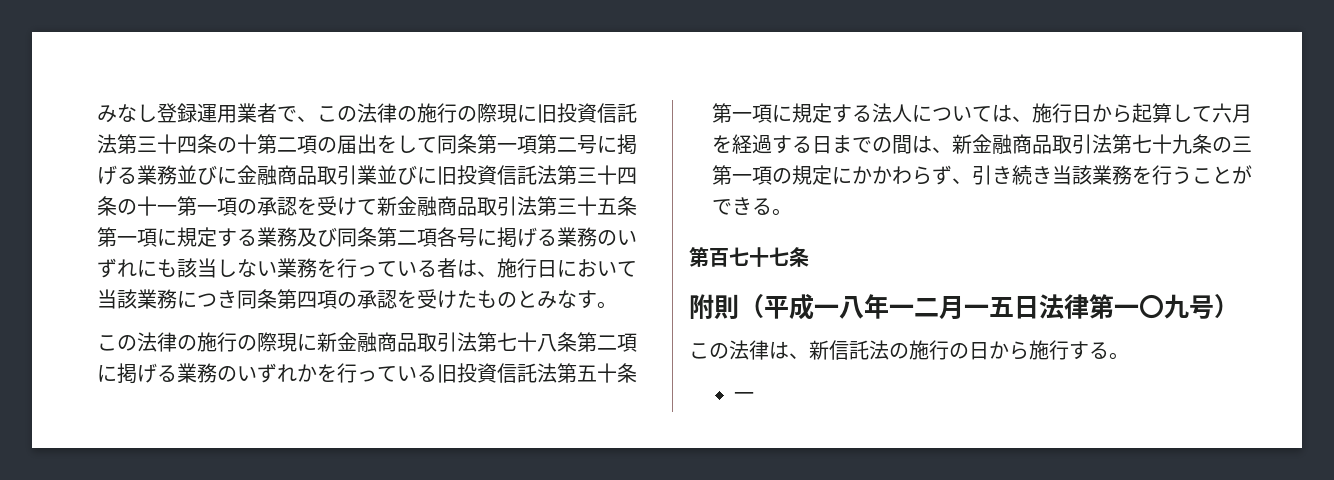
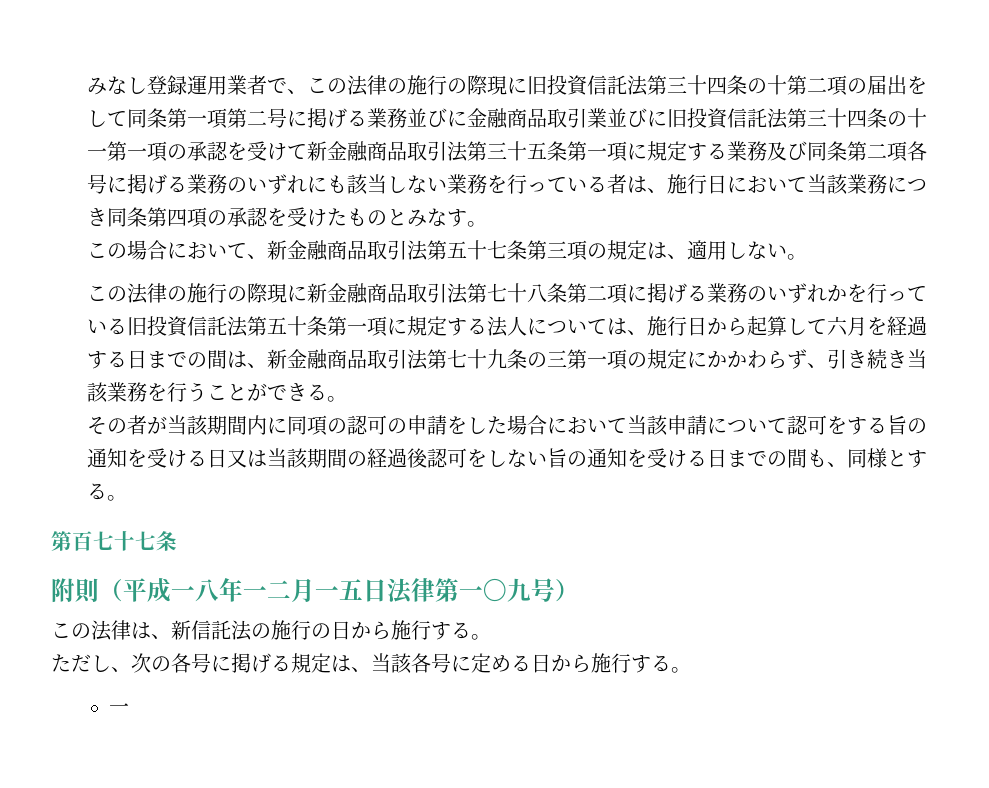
(618, 305) none -> [87,240,808,261] // この場合において、新金融商品取引法第五十七条第三項の規定は、適用しない。
(793, 212) none -> [87,415,928,436] [87,448,928,469] [87,483,128,501] // その者が当該期間内に同項の認可の申請をした場合において当該申請について認可をする旨の通知を受ける日又は当該期間の経過後認可をしない旨の通知を受ける日までの間も、同様とする。
(1129, 356) none -> [51,653,691,674] // ただし、次の各号に掲げる規定は、当該各号に定める日から施行する。

